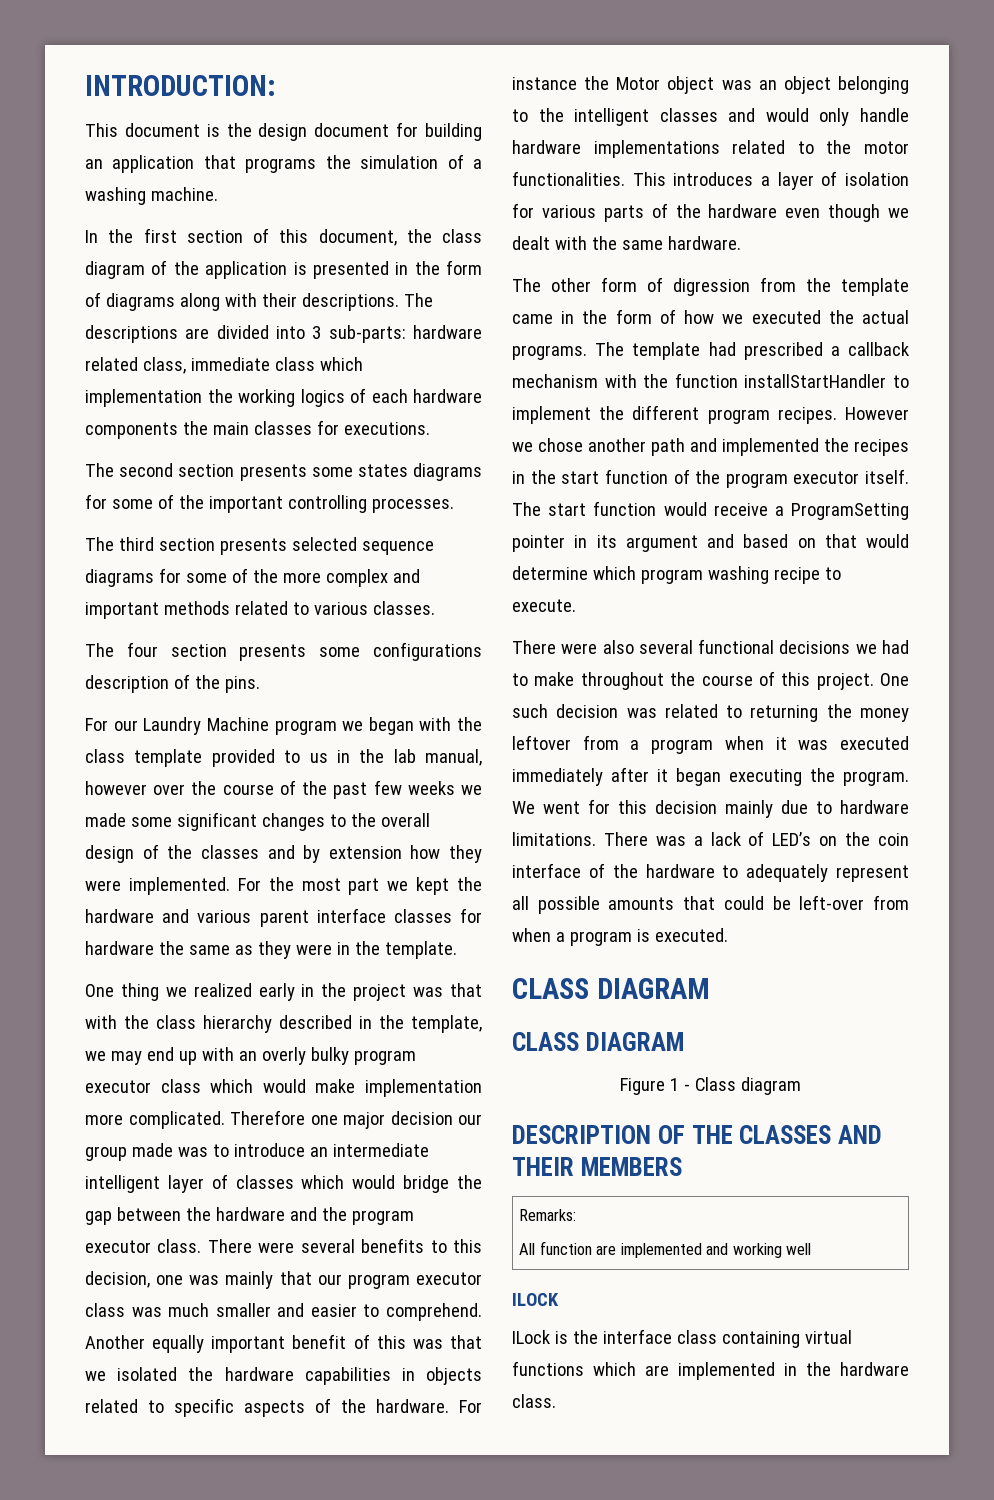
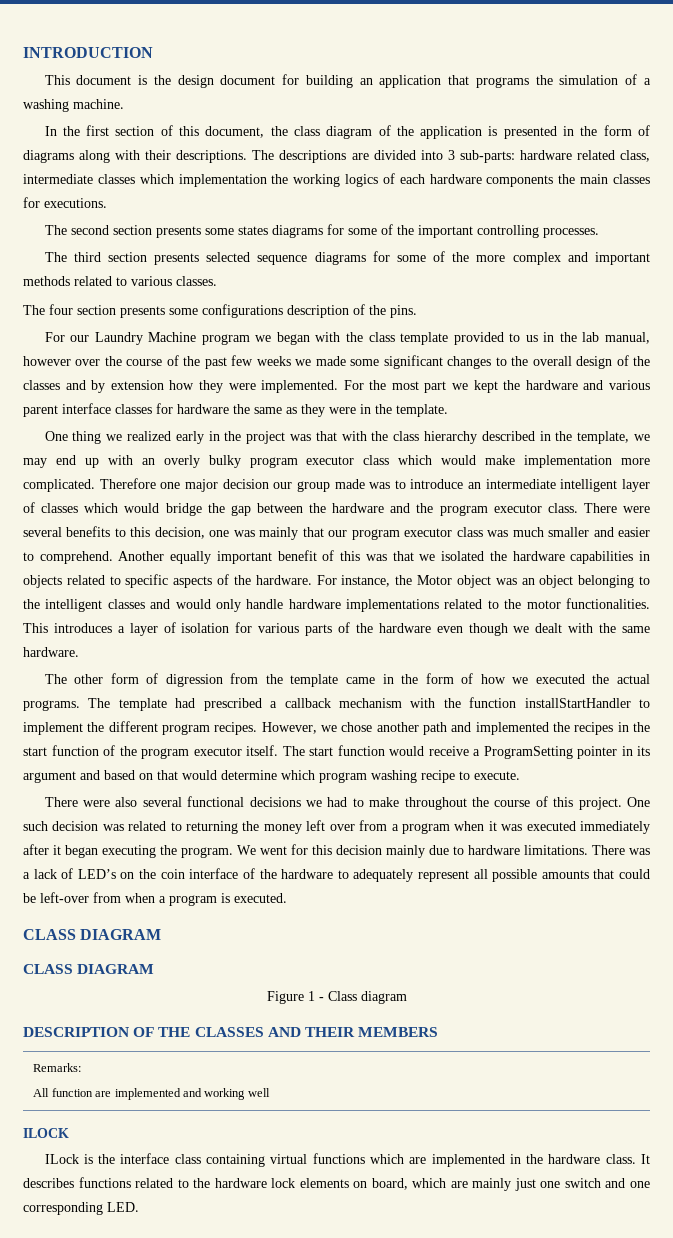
[85,75,275,96] INTRODUCTION: -> [23,47,153,58] INTRODUCTION
[190,357,315,371] immediate class -> [23,174,135,184] intermediate classes
[512,77,577,90] instance -> [341,575,391,587] instance,
[845,407,909,420] However -> [261,722,317,734] However,
[512,735,571,750] leftover -> [306,820,355,831] left over
(556, 1401) none -> [641,1154,650,1164] [23,1177,650,1191] [23,1202,139,1215] It describes functions related to the hardware lock elements on board, which are mainly just one switch and one corresponding LED.

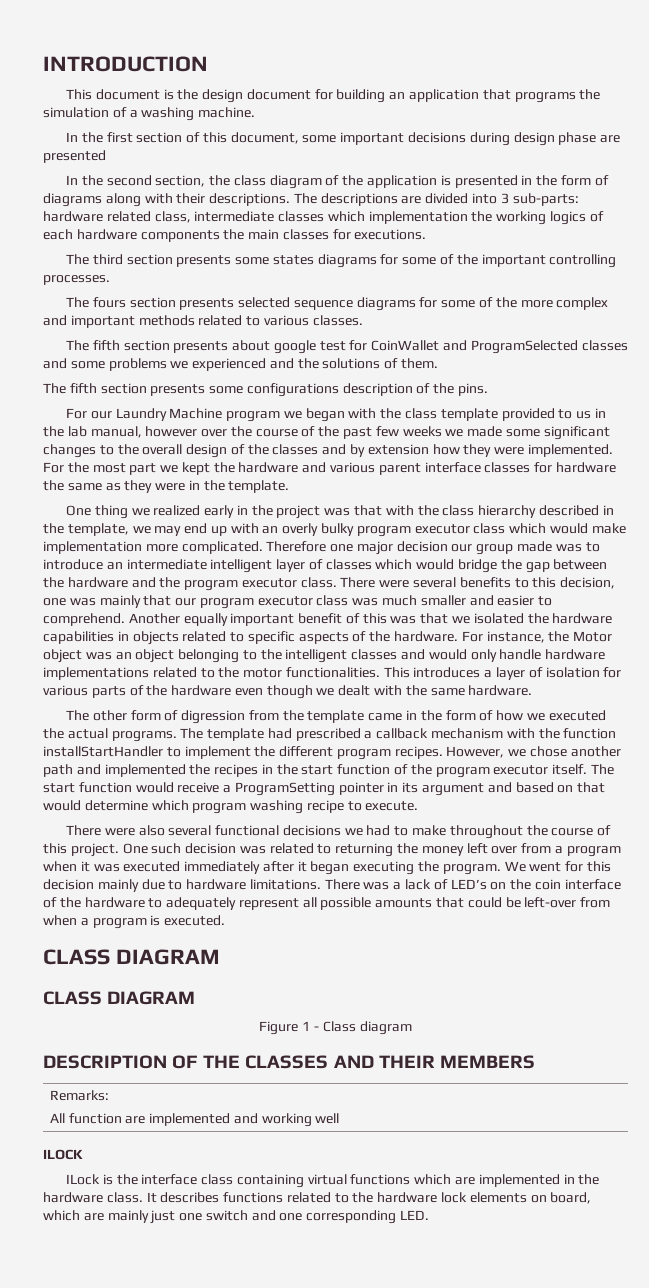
(265, 132) none -> [302,132,621,146] [43,150,106,163] [65,175,206,187] some important decisions during design phase are presented // In the second section,
[70,225,109,235] second -> [92,254,123,265] third
[73,252,101,262] third -> [92,297,126,308] fours
[49,304,73,315] four -> [92,340,628,354] [43,358,439,371] [43,383,97,394] fifth section presents about google test for CoinWallet and ProgramSelected classes and some problems we experienced and the solutions of them. // The fifth

